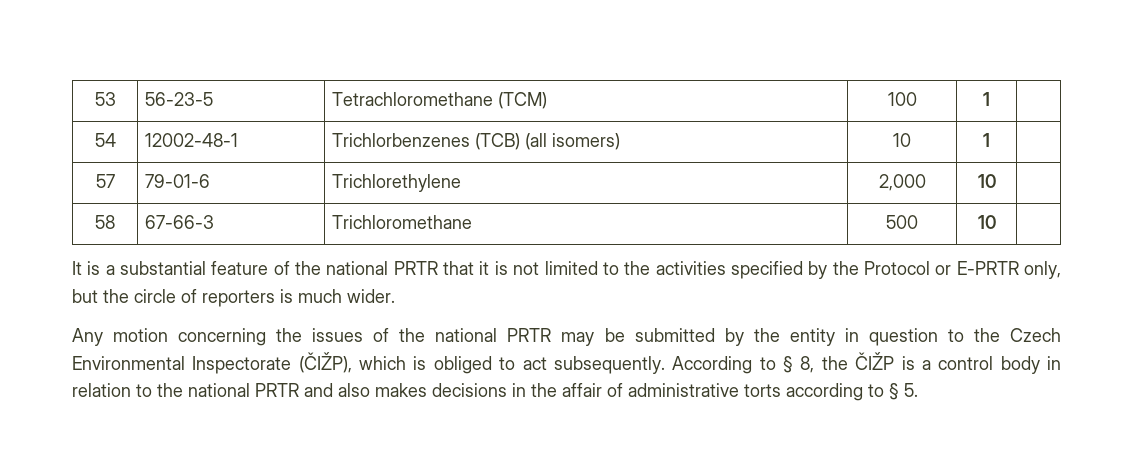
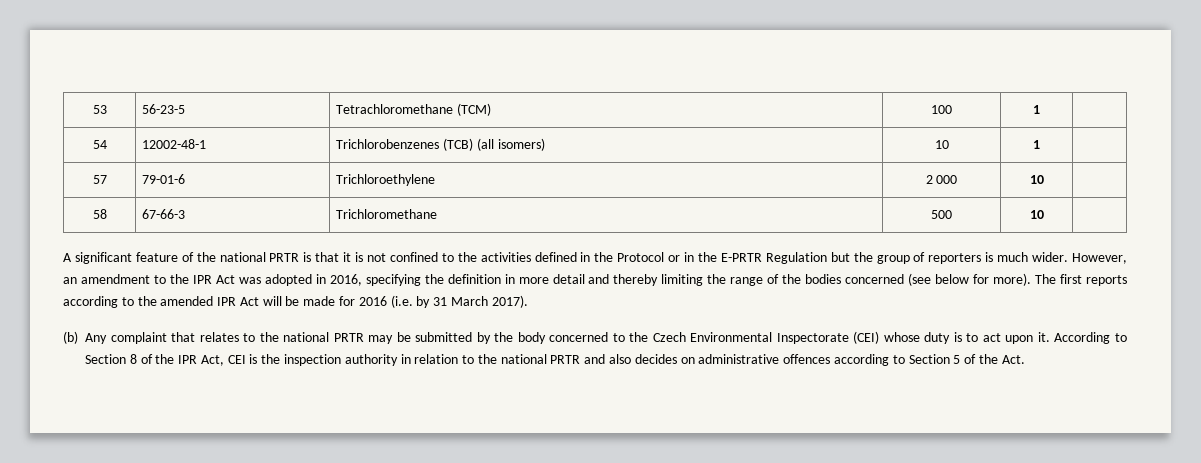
[332,133,471,147] Trichlorbenzenes -> [336,139,440,149] Trichlorobenzenes
[332,174,462,192] [878,174,926,191] Trichlorethylene | 2,000 -> [336,174,436,186] [925,175,958,184] Trichloroethylene | 2 000
[72,261,207,275] It is a substantial -> [63,252,132,264] A significant
(438, 268) none -> [303,252,312,262] is
[544,261,598,275] limited -> [389,252,438,262] confined
[730,261,828,279] specified by -> [534,252,591,262] defined in
[956,261,1061,279] E-PRTR only, -> [684,252,827,264] in the E-PRTR Regulation
[134,289,176,303] circle -> [876,255,910,264] group
[72,328,390,346] // Any motion concerning the issues of -> [1071,253,1127,264] [63,273,1128,286] [63,295,528,308] [63,331,256,344] However, an amendment to the IPR Act was adopted in 2016, specifying the definition in more detail and thereby limiting the range of the bodies concerned (see below for more). The first reports according to the amended IPR Act will be made for 2016 (i.e. by 31 March 2017). // (b) Any complaint that relates to
[789,328,938,346] entity in question -> [517,332,609,344] body concerned
[298,352,1040,374] (ČIŽP), which is obliged to act subsequently. According to § 8, the ČIŽP is a control body -> [853,331,1127,344] [85,354,398,366] (CEI) whose duty is to act upon it. According to Section 8 of the IPR Act, CEI is the inspection authority
[375,383,918,401] makes decisions in the affair of administrative torts according to § 5. -> [634,354,1025,366] decides on administrative offences according to Section 5 of the Act.

